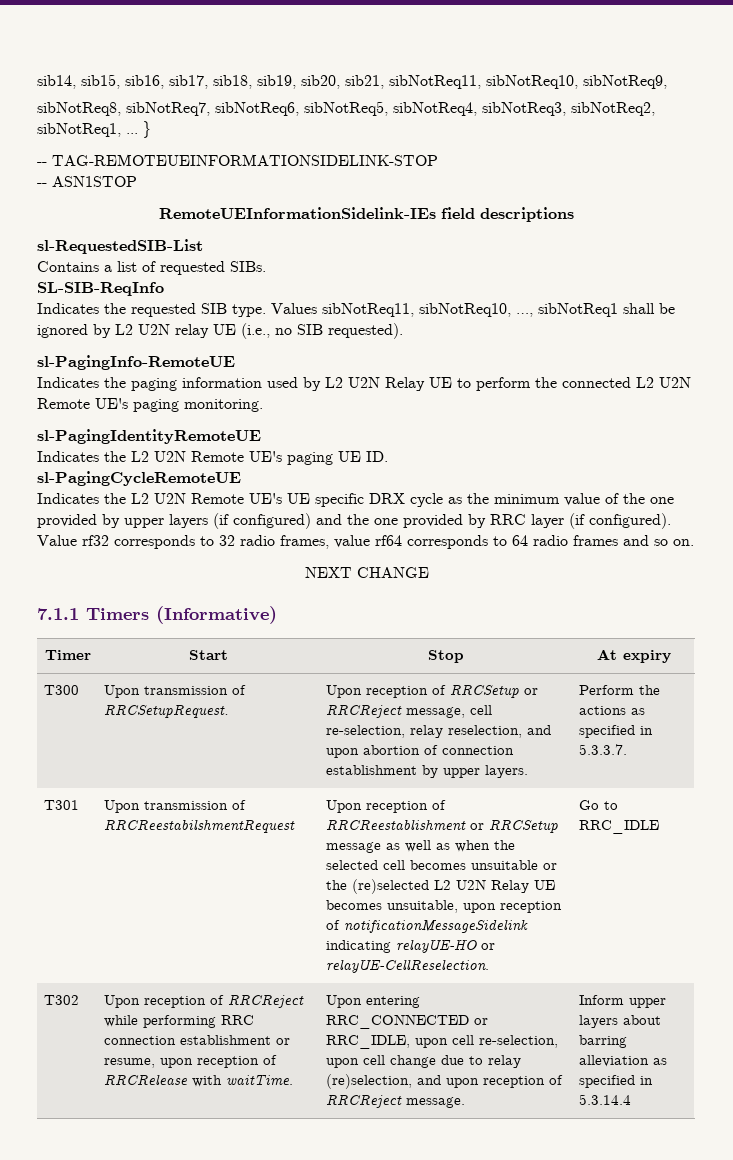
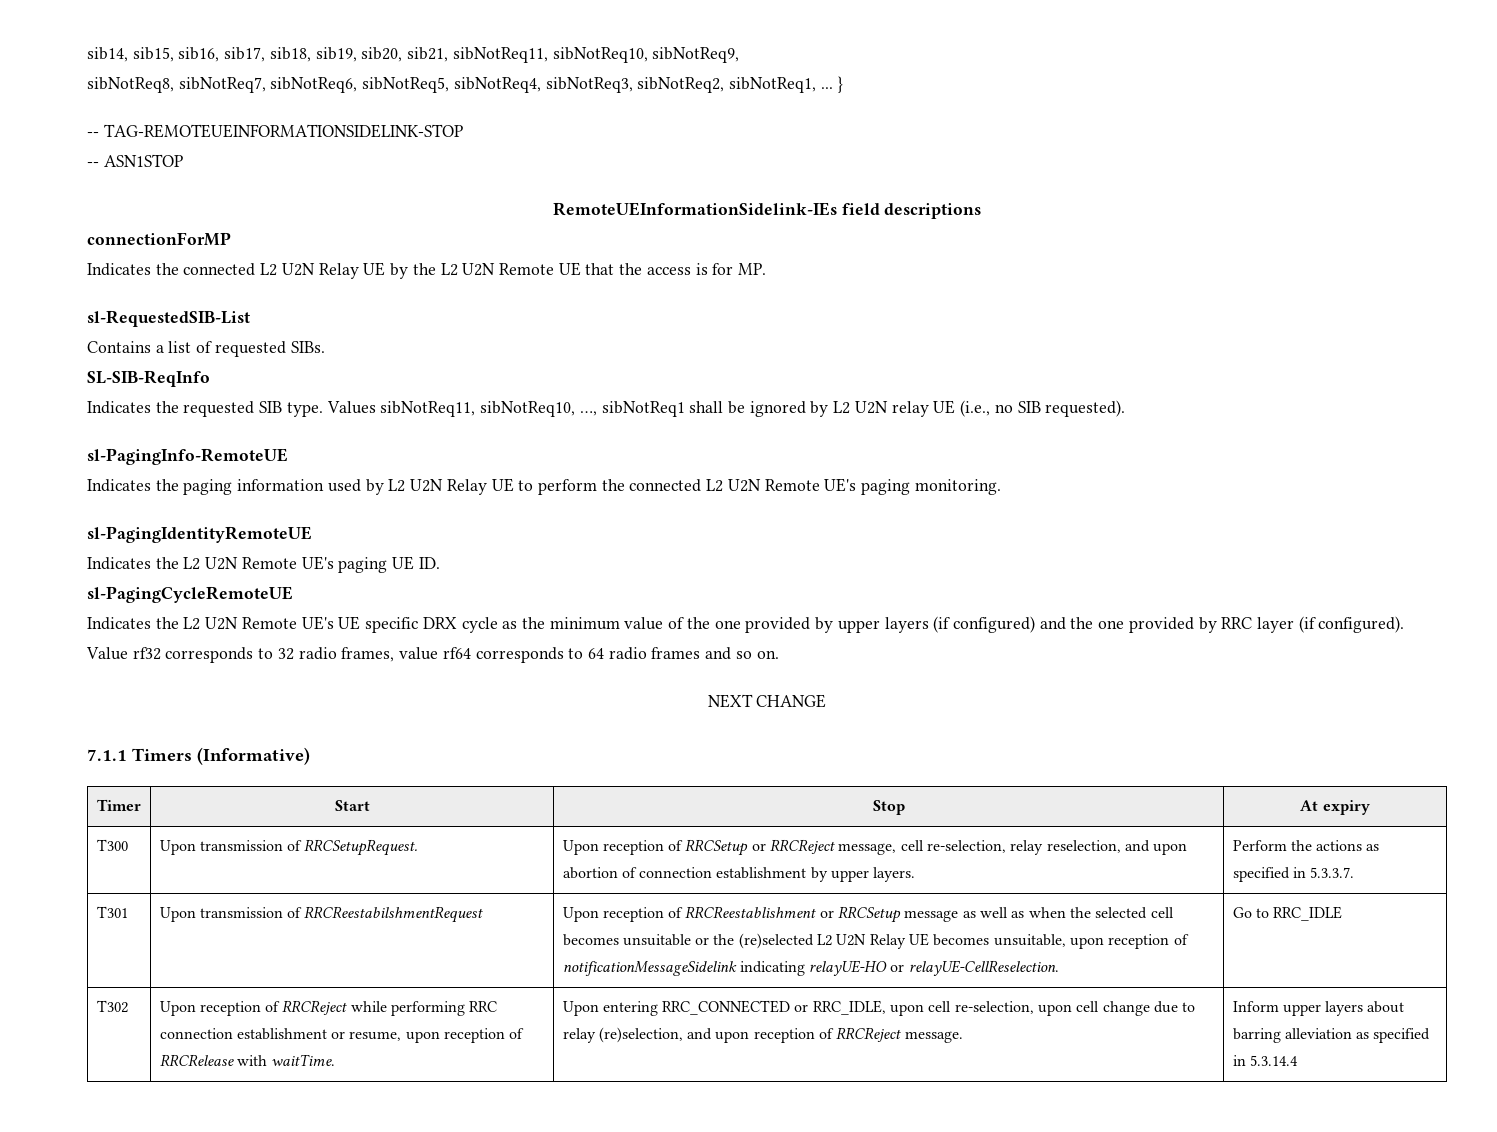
(574, 214) none -> [87,232,231,246] [87,262,767,279] // connectionForMP // Indicates the connected L2 U2N Relay UE by the L2 U2N Remote UE that the access is for MP.

